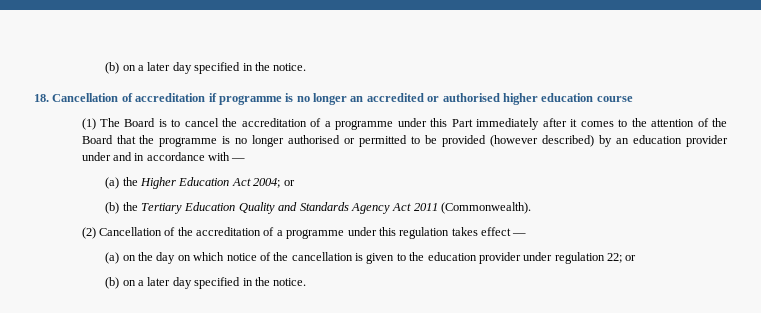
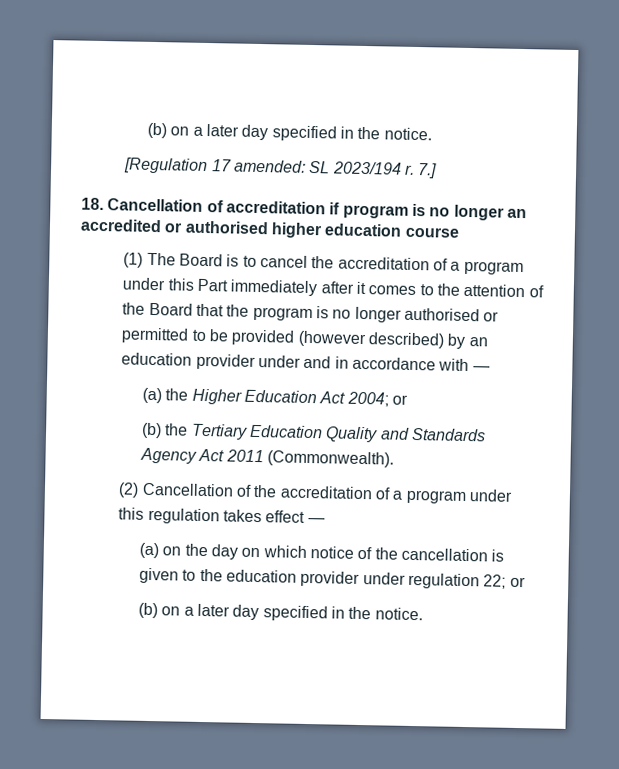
[105,62,307,74] (b) on a later day specified in the notice. -> [146,122,432,142] [124,157,438,179] (b) on a later day specified in the notice. // [Regulation 17 amended: SL 2023/194 r. 7.]
[218,95,282,105] programme -> [342,204,409,219] program
[335,120,394,130] programme -> [463,260,524,276] program
[159,137,218,147] programme -> [252,306,313,322] program
[286,229,345,239] programme -> [405,489,467,504] program

